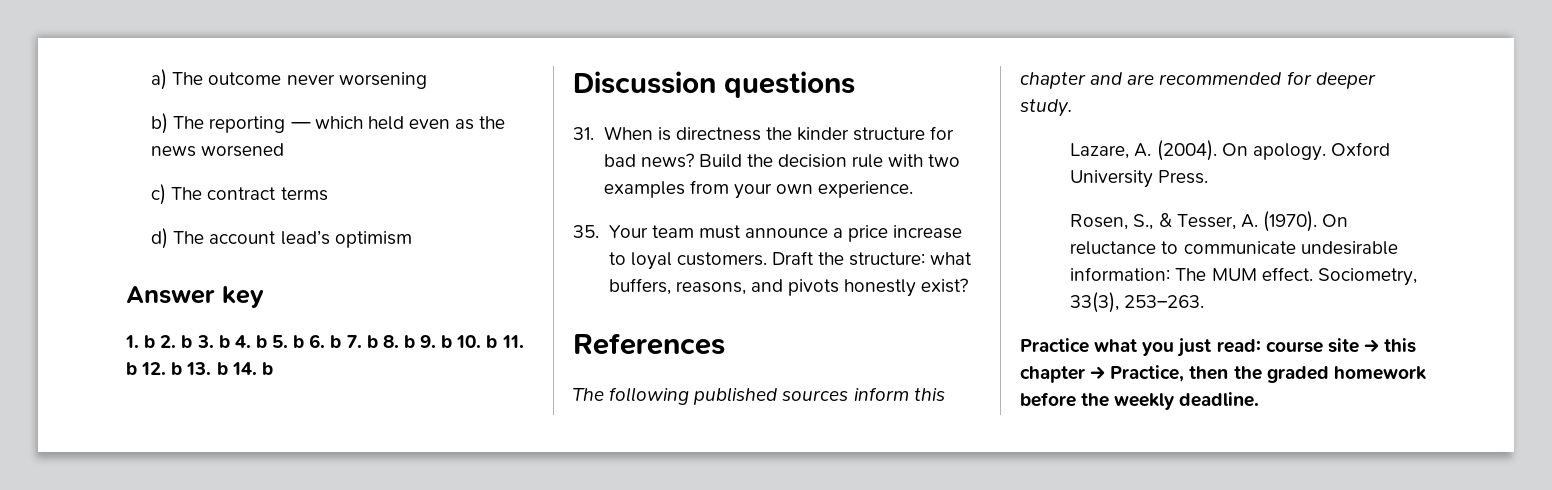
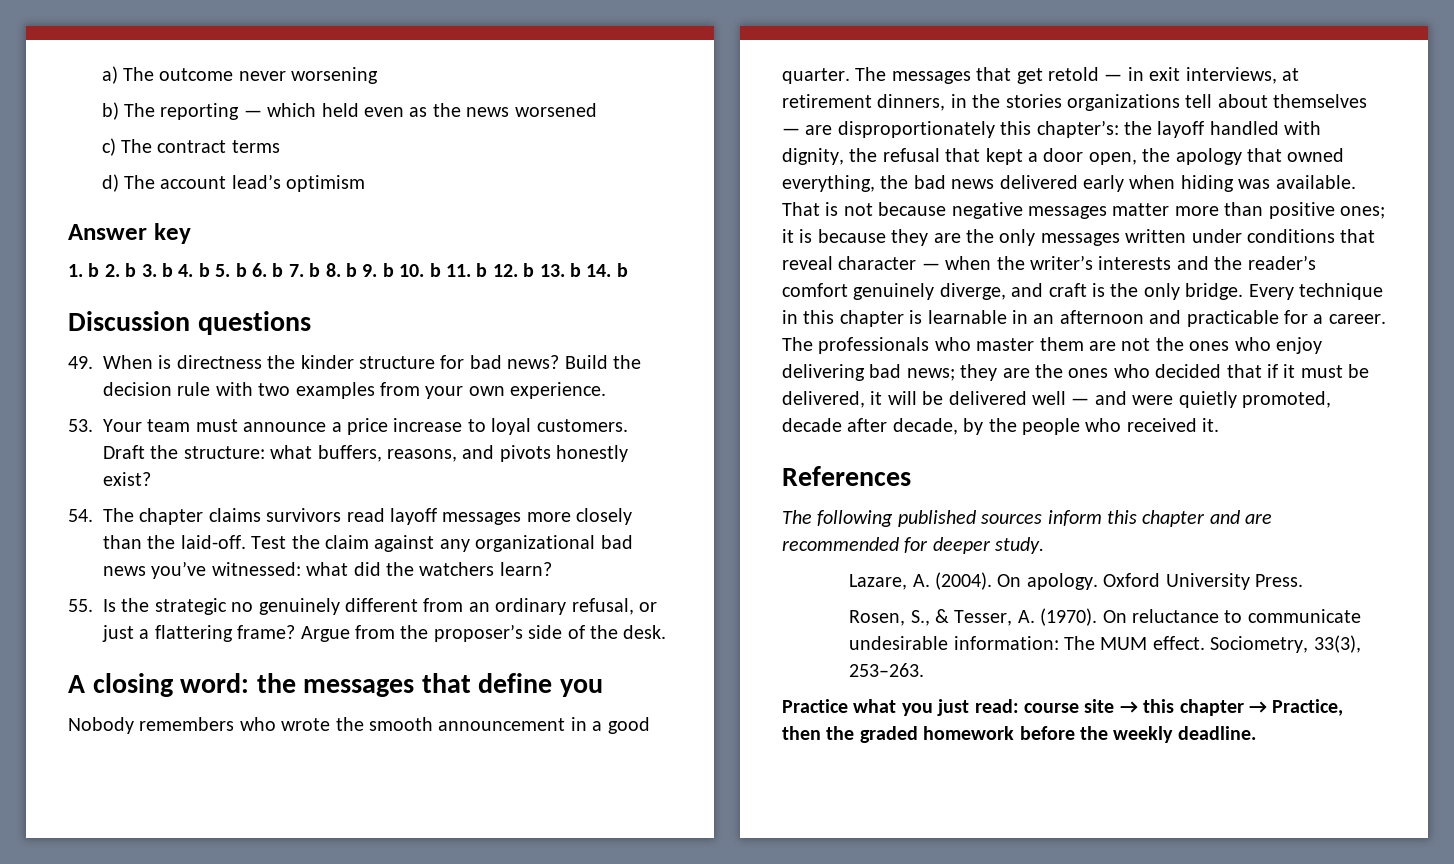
[573,127,594,140] 31. -> [68,356,93,369] 49.
[573,225,599,238] 35. -> [68,419,93,432] 53.
(969, 285) none -> [68,508,633,525] [103,535,633,552] [103,561,552,579] [68,598,657,615] [102,624,667,642] [68,673,603,697] [68,717,650,734] [782,67,1299,84] [782,94,1368,111] [782,120,1322,138] [782,148,1345,165] [782,175,1356,192] [782,202,1385,219] [782,229,1376,246] [782,255,1316,270] [782,283,1383,300] [782,310,1386,327] [782,337,1322,354] [782,364,1370,381] [782,391,1331,408] [782,418,1220,435] // 54. The chapter claims survivors read layoff messages more closely than the laid-off. Test the claim against any organizational bad news you’ve witnessed: what did the watchers learn? // 55. Is the strategic no genuinely different from an ordinary refusal, or just a flattering frame? Argue from the proposer’s side of the desk. // A closing word: the messages that define you // Nobody remembers who wrote the smooth announcement in a good quarter. The messages that get retold — in exit interviews, at retirement dinners, in the stories organizations tell about themselves — are disproportionately this chapter’s: the layoff handled with dignity, the refusal that kept a door open, the apology that owned everything, the bad news delivered early when hiding was available. That is not because negative messages matter more than positive ones; it is because they are the only messages written under conditions that reveal character — when the writer’s interests and the reader’s comfort genuinely diverge, and craft is the only bridge. Every technique in this chapter is learnable in an afternoon and practicable for a career. The professionals who master them are not the ones who enjoy delivering bad news; they are the ones who decided that if it must be delivered, it will be delivered well — and were quietly promoted, decade after decade, by the people who received it.

